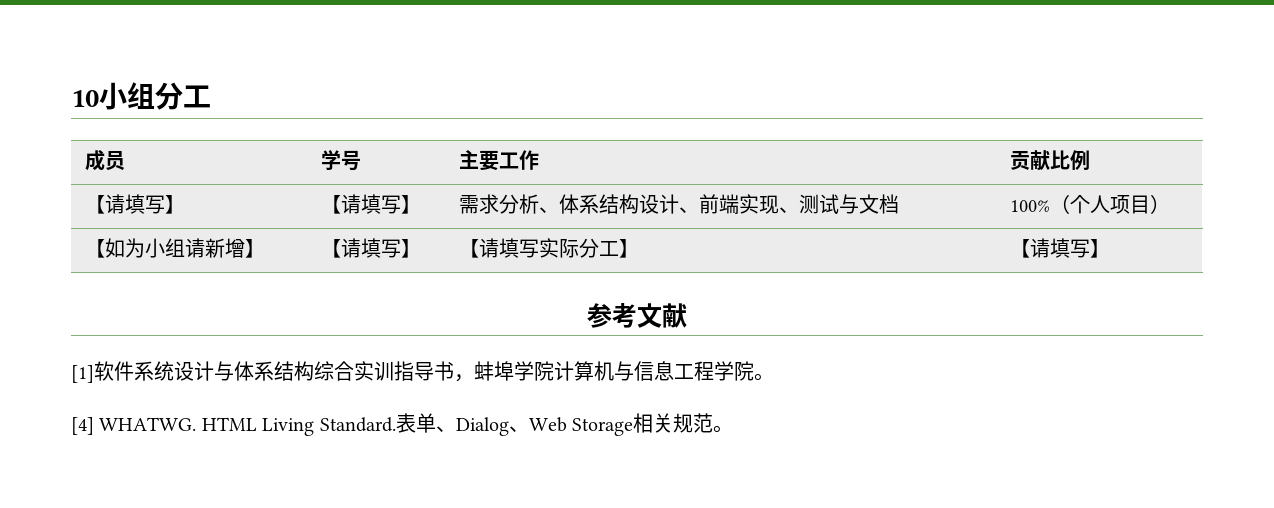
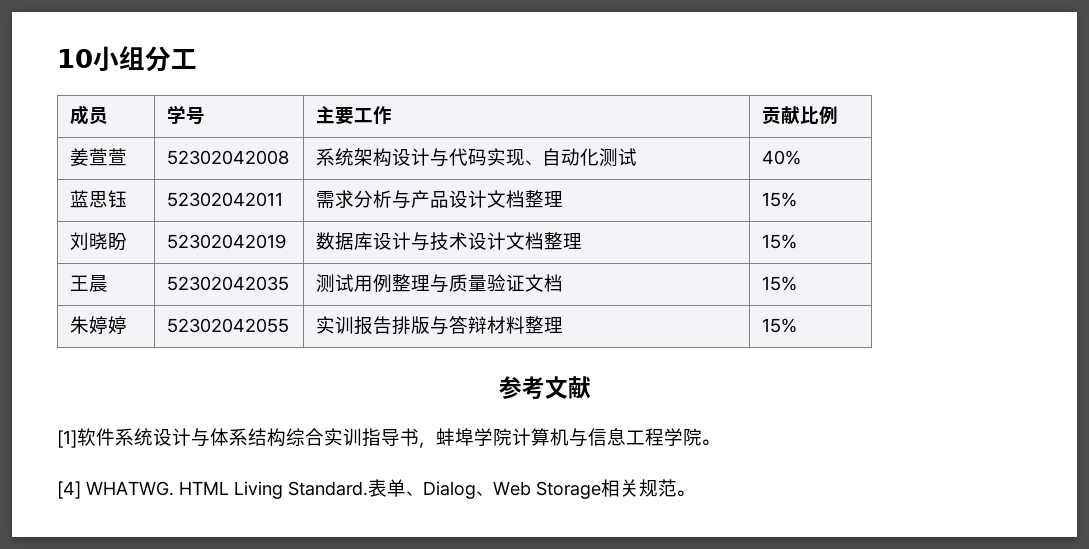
[84,194,185,214] [320,194,421,214] [458,194,899,214] [1009,194,1170,214] [84,238,265,258] [320,238,421,258] [458,238,639,258] [1009,238,1110,258] 【请填写】 | 【请填写】 | 需求分析、体系结构设计、前端实现、测试与文档 | 100%（个人项目） // 【如为小组请新增】 | 【请填写】 | 【请填写实际分工】 | 【请填写】 -> [70,148,128,166] [167,150,290,165] [316,148,638,167] [762,150,802,165] [70,190,128,208] [167,192,284,207] [316,190,564,209] [762,192,798,207] [70,232,128,251] [167,234,287,249] [316,232,583,251] [762,234,798,249] [70,275,109,292] [167,276,290,291] [316,274,564,293] [762,276,798,291] [70,316,128,334] [167,318,290,333] [316,316,564,335] [762,318,798,333] 姜萱萱 | 52302042008 | 系统架构设计与代码实现、自动化测试 | 40% // 蓝思钰 | 52302042011 | 需求分析与产品设计文档整理 | 15% // 刘晓盼 | 52302042019 | 数据库设计与技术设计文档整理 | 15% // 王晨 | 52302042035 | 测试用例整理与质量验证文档 | 15% // 朱婷婷 | 52302042055 | 实训报告排版与答辩材料整理 | 15%

